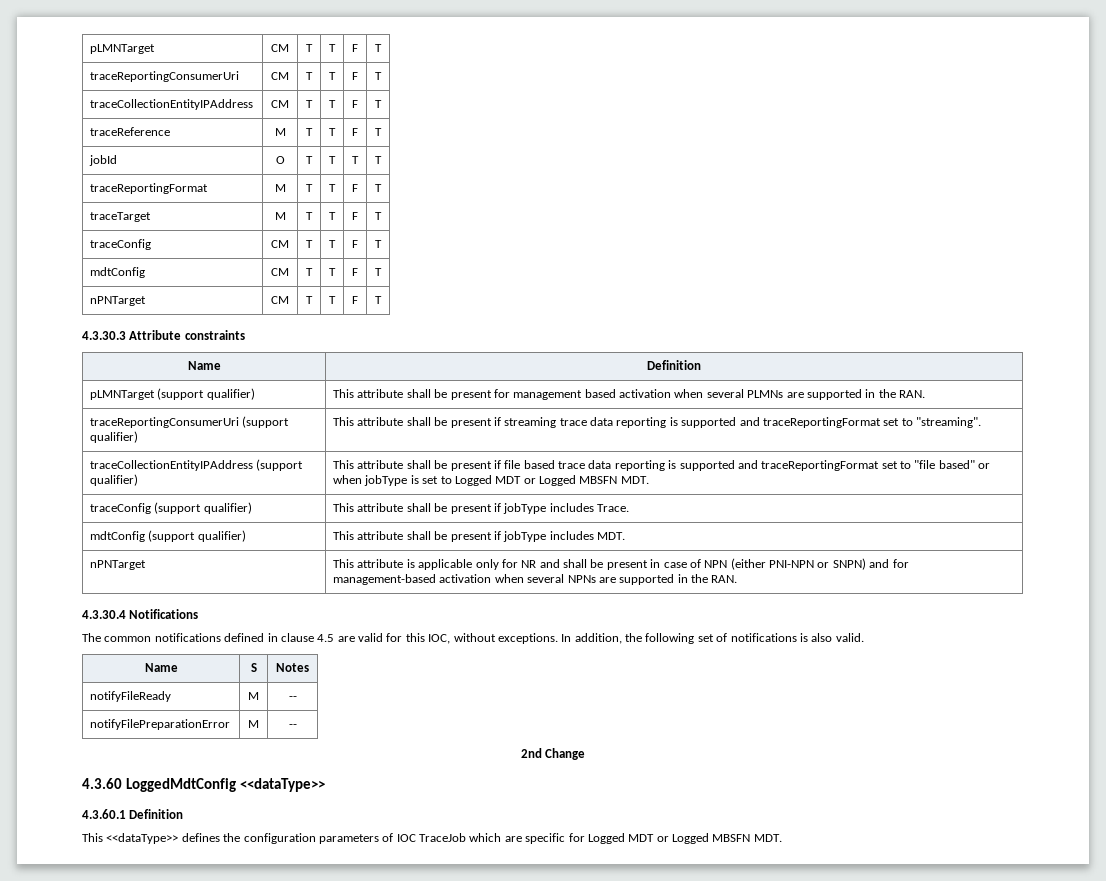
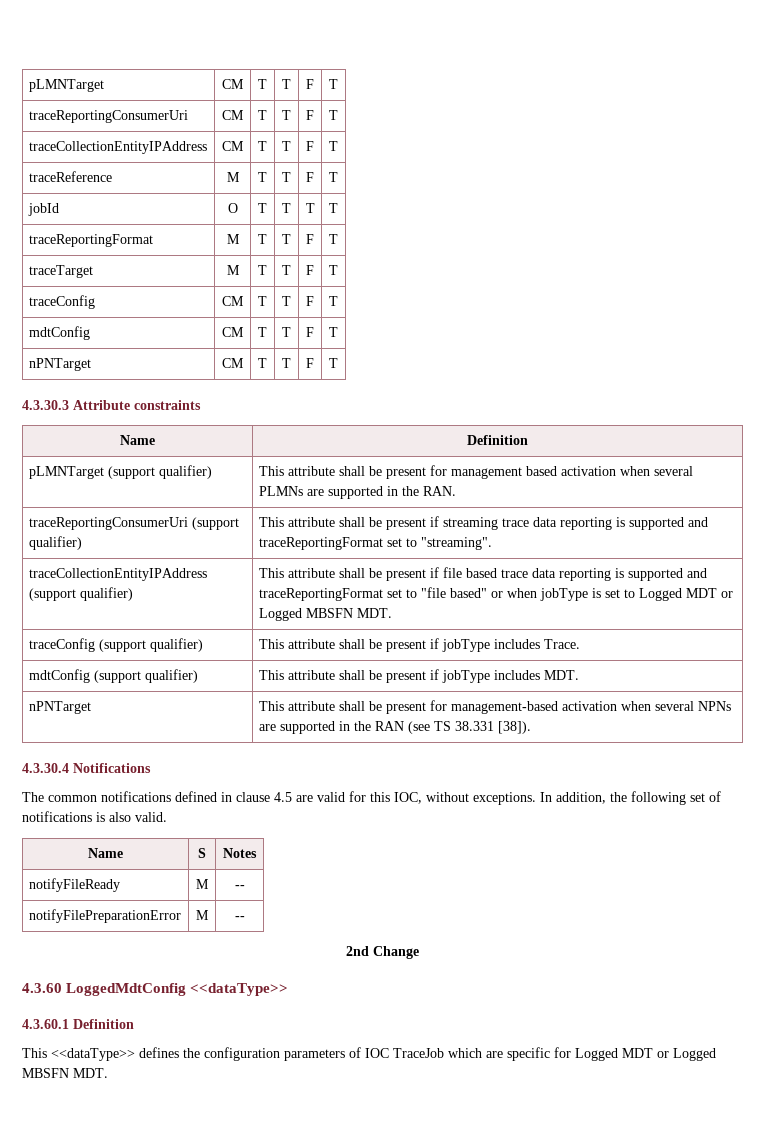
[406,558,890,570] is applicable only for NR and shall be present in case of NPN (either PNI-NPN or SNPN) and -> [338,701,426,714] shall be present
[711,575,738,583] RAN. -> [374,721,531,734] RAN (see TS 38.331 [38]).

